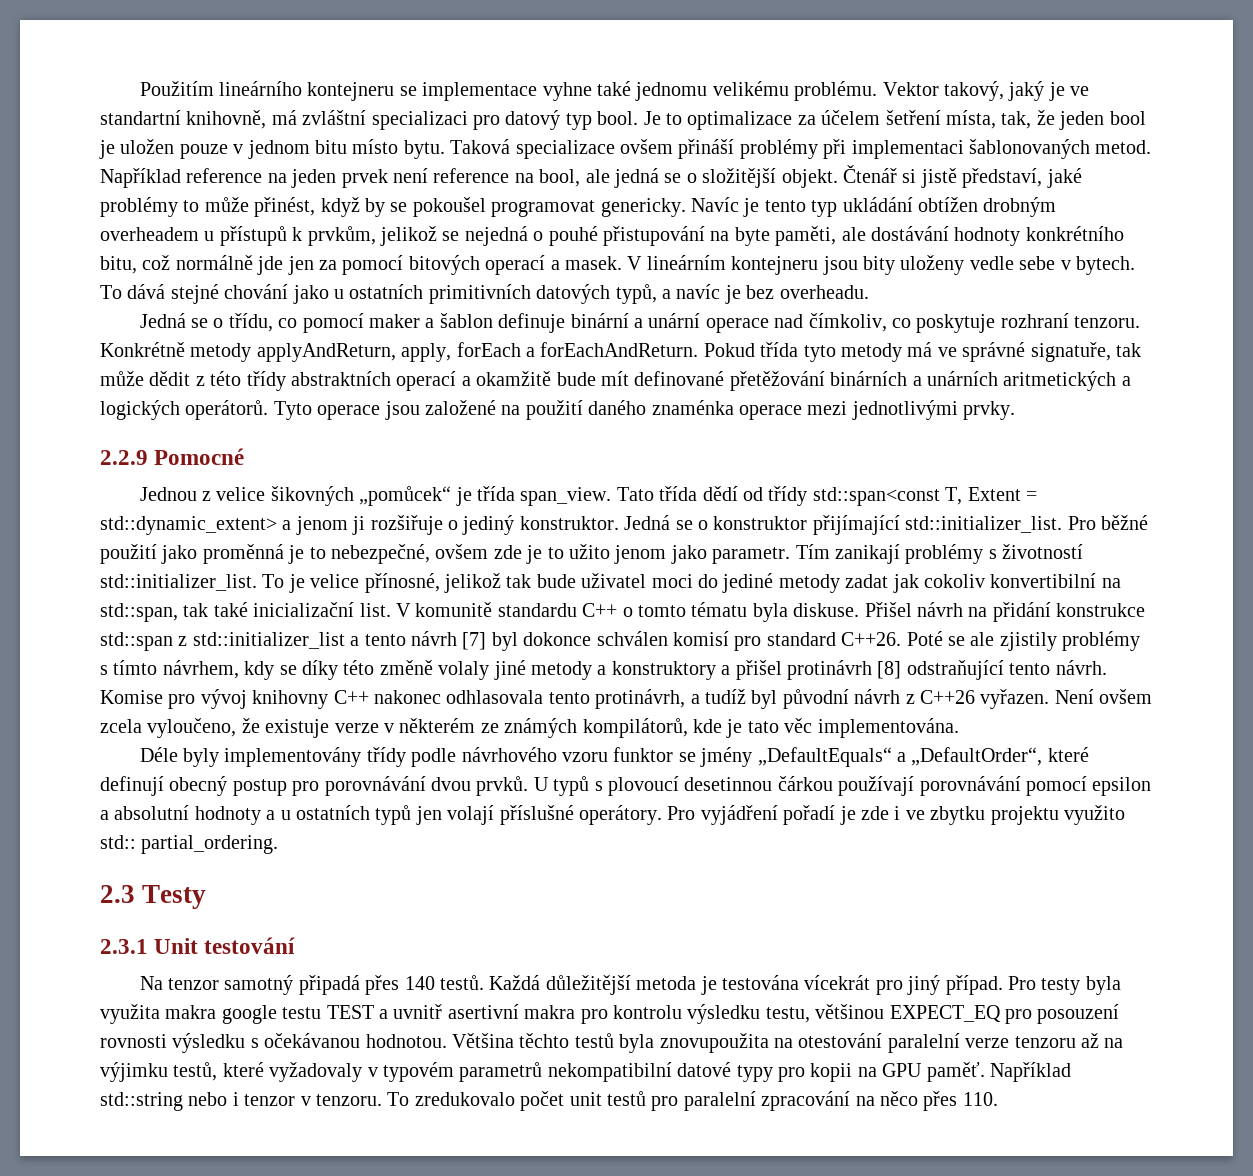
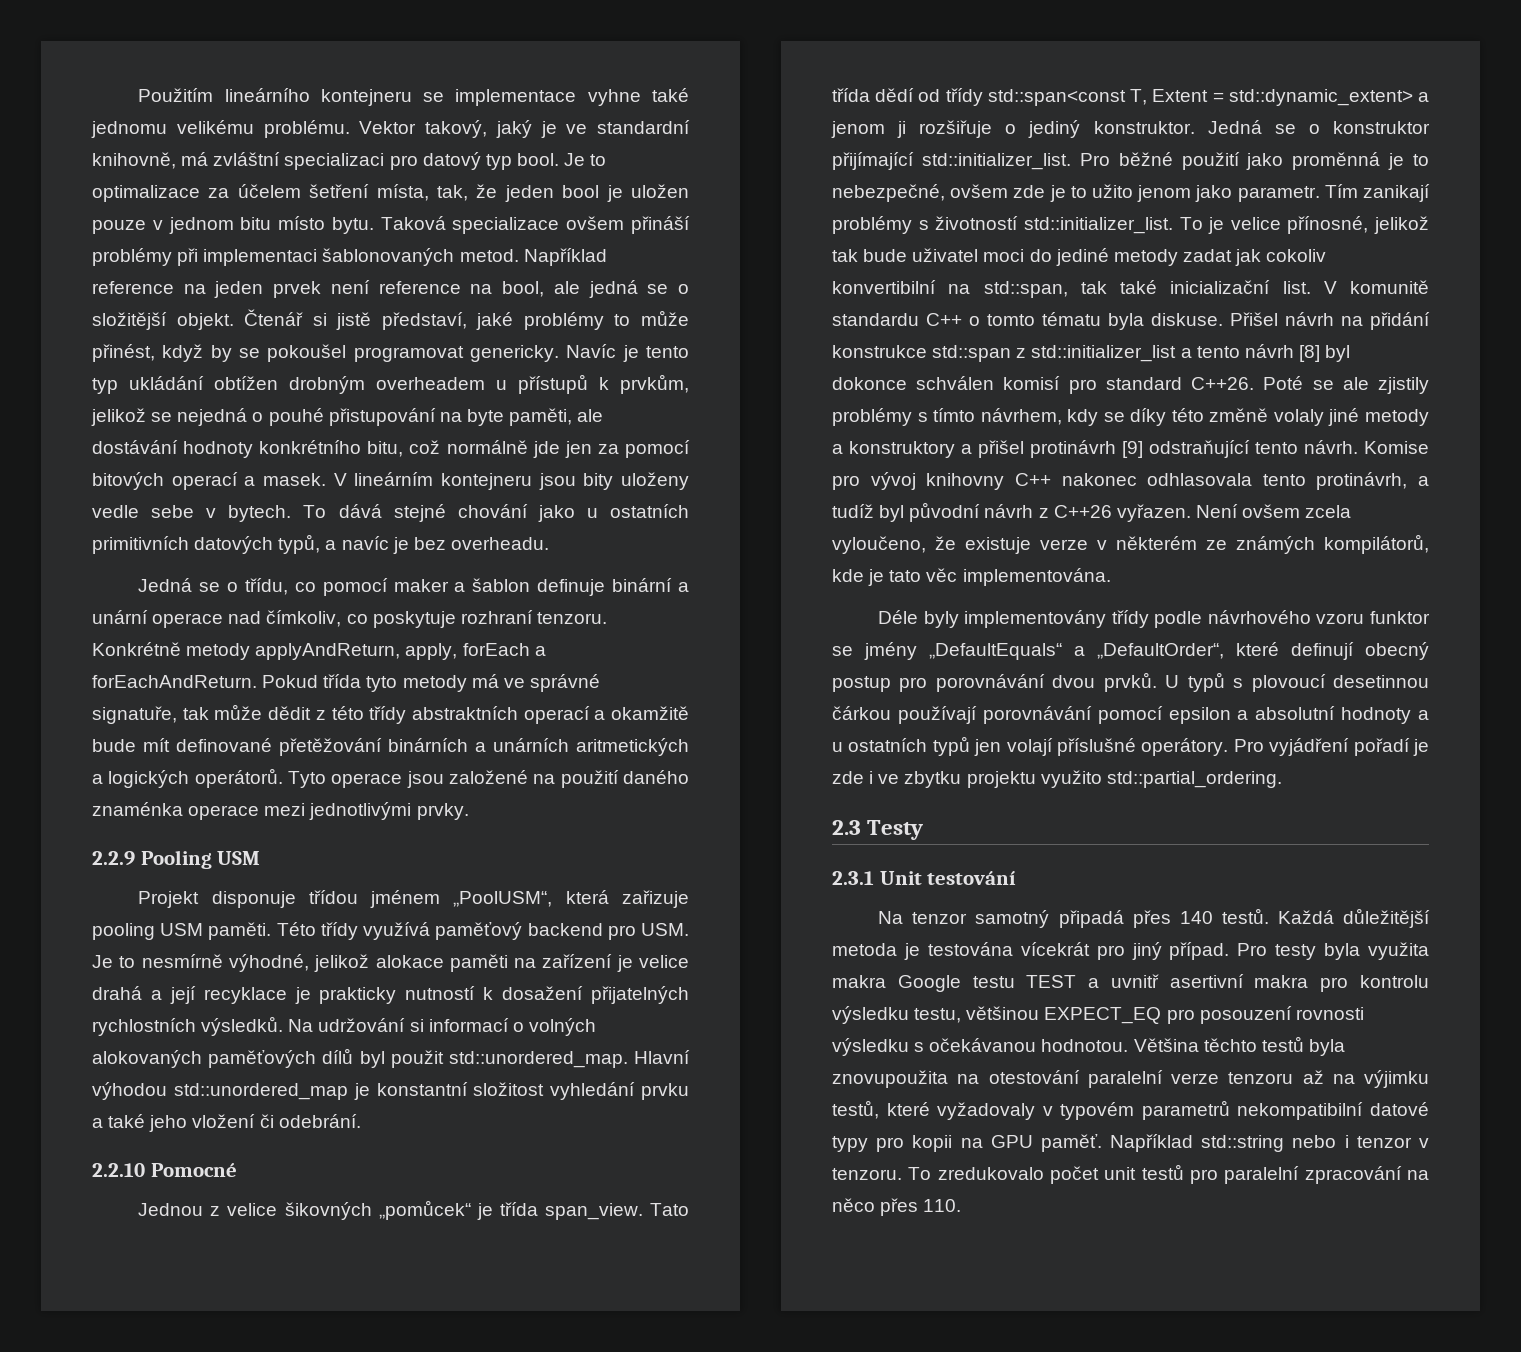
[100,110,181,125] standartní -> [597,120,690,134] standardní
(148, 457) none -> [140,850,261,869] [138,890,690,908] [92,922,689,940] [92,954,689,972] [92,986,690,1004] [92,1016,596,1036] [92,1048,691,1068] [92,1082,689,1100] [92,1114,361,1132] [92,1163,145,1177] Pooling USM // Projekt disponuje třídou jménem „PoolUSM“, která zařizuje pooling USM paměti. Této třídy využívá paměťový backend pro USM. Je to nesmírně výhodné, jelikož alokace paměti na zařízení je velice drahá a její recyklace je prakticky nutností k dosažení přijatelných rychlostních výsledků. Na udržování si informací o volných alokovaných paměťových dílů byl použit std::unordered_map. Hlavní výhodou std::unordered_map je konstantní složitost vyhledání prvku a také jeho vložení či odebrání. // 2.2.10
[462,632,487,650] [7] -> [1298,345,1320,362] [8]
[877,661,902,679] [8] -> [1122,441,1143,458] [9]
[100,835,279,854] std:: partial_ordering. -> [1106,771,1282,788] std::partial_ordering.
[221,1005,277,1024] google -> [897,975,961,992] Google

